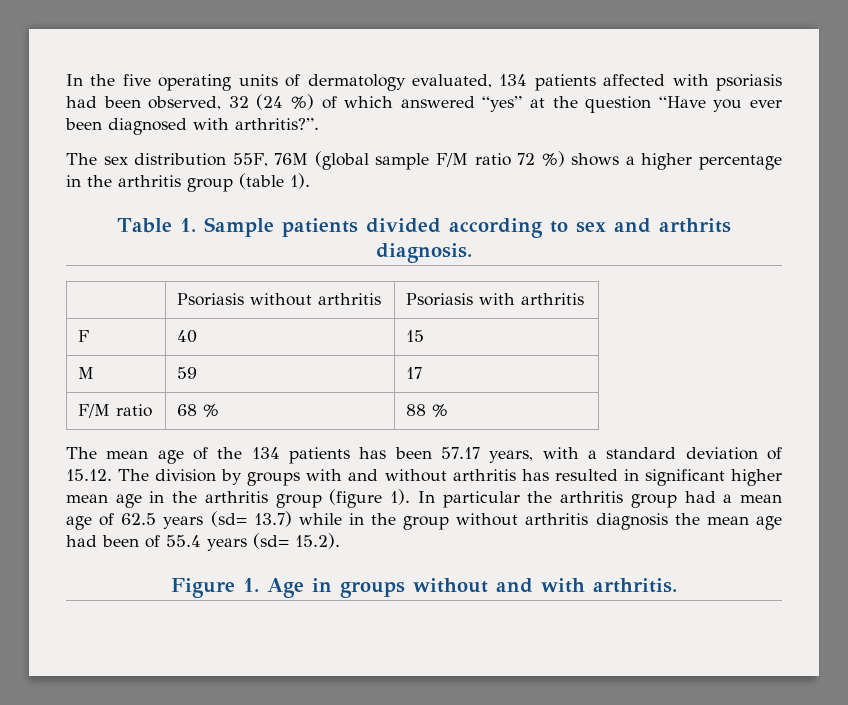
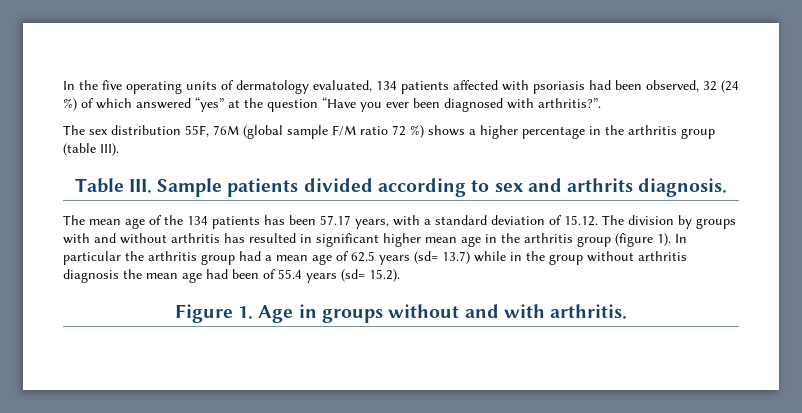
[290,173,310,189] 1). -> [100,143,119,156] III).
[179,218,196,232] 1. -> [128,179,152,193] III.
[177,293,382,306] [406,293,585,306] [78,330,90,342] [177,330,198,343] [406,330,425,342] [78,367,95,379] [177,367,198,379] [406,367,423,379] [78,404,153,418] [177,404,220,417] [406,404,449,417] // | Psoriasis without arthritis | Psoriasis with arthritis // F | 40 | 15 // M | 59 | 17 // F/M ratio | 68 % | 88 % -> (728, 187) none

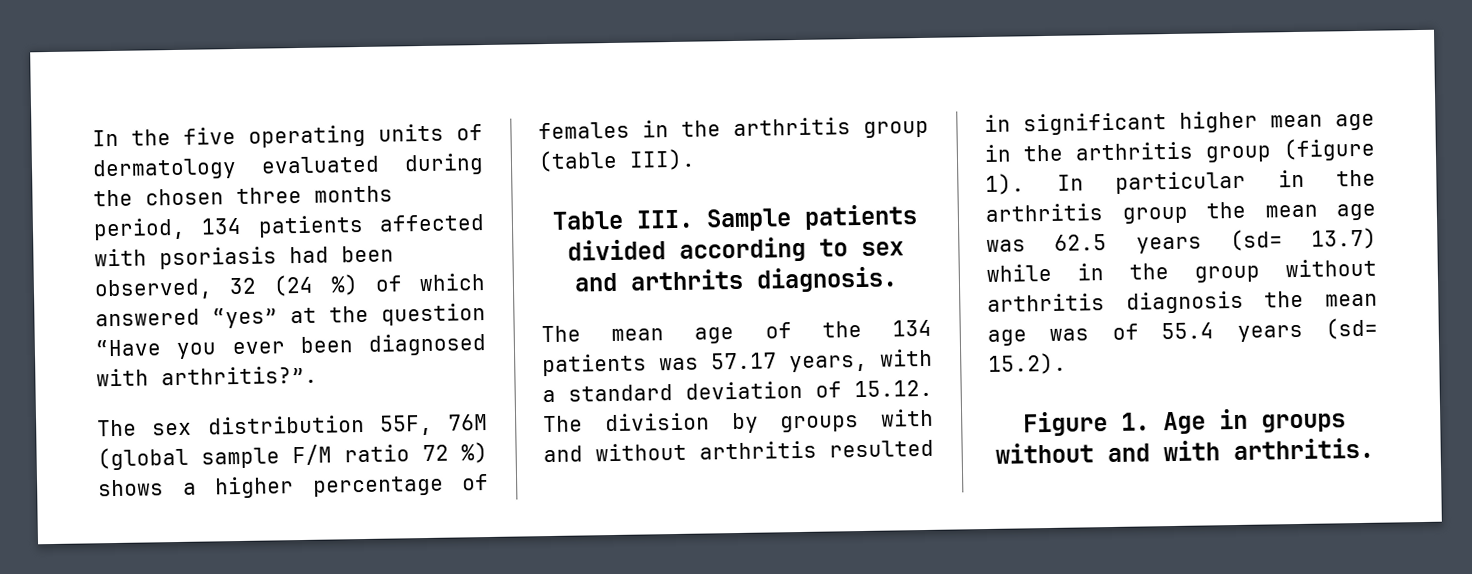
[313,80,372,92] evaluated, -> [261,153,484,176] [93,185,393,207] [93,217,186,241] evaluated during the chosen three months period,
(585, 132) none -> [461,474,489,491] [538,121,630,140] of females
[264,215,316,225] has been -> [659,357,699,371] was
[224,233,245,243] has -> (817, 450) none
[125,251,349,265] the arthritis group had a mean age of -> [1277,169,1376,188] [985,201,1377,224] [986,239,1026,252] in the arthritis group the mean age was
[206,269,259,279] had been -> [1049,328,1090,341] was

